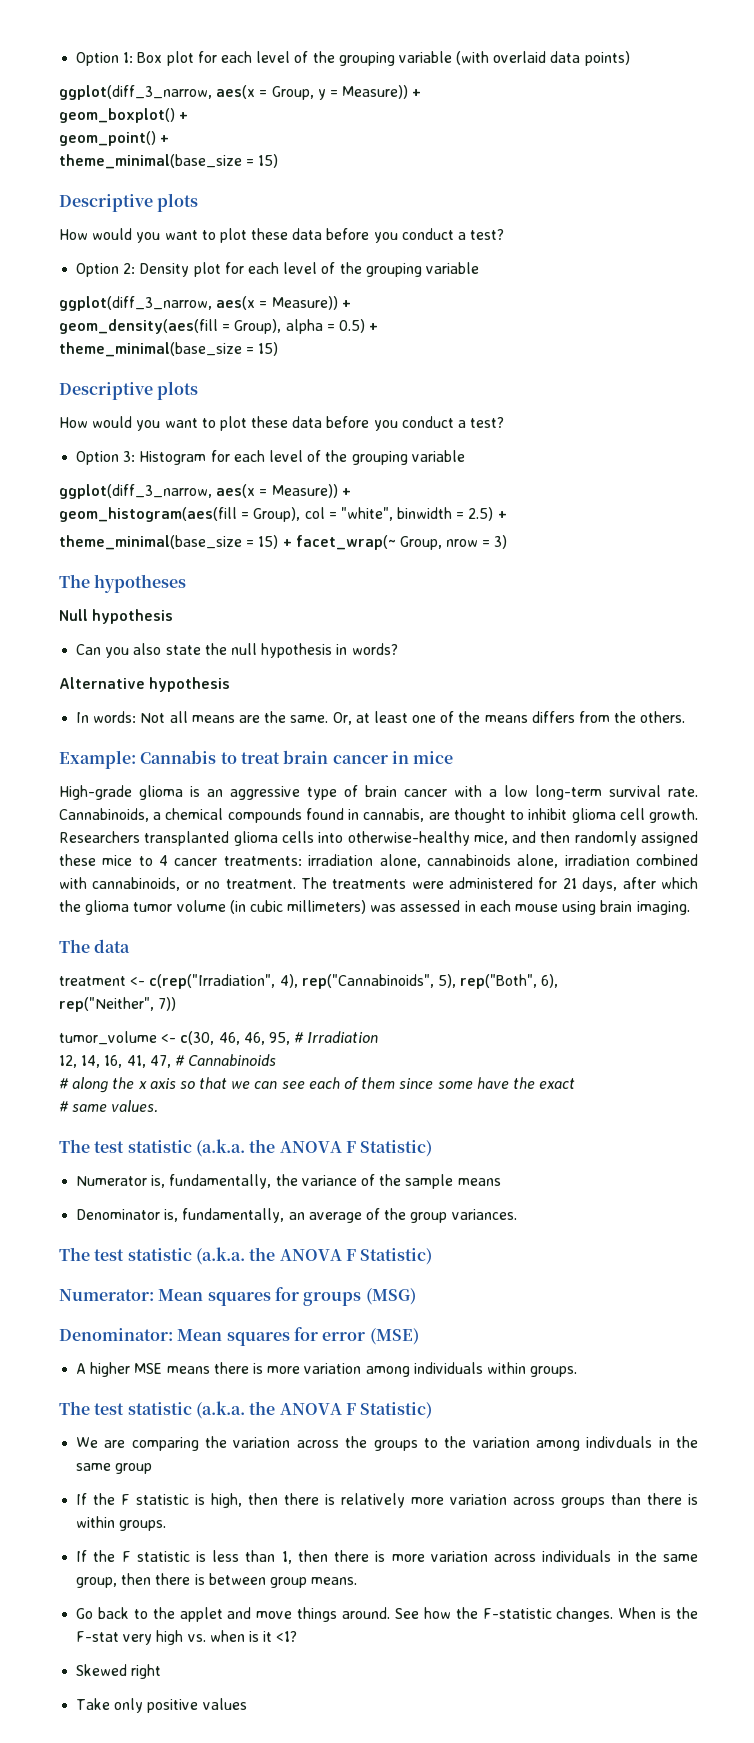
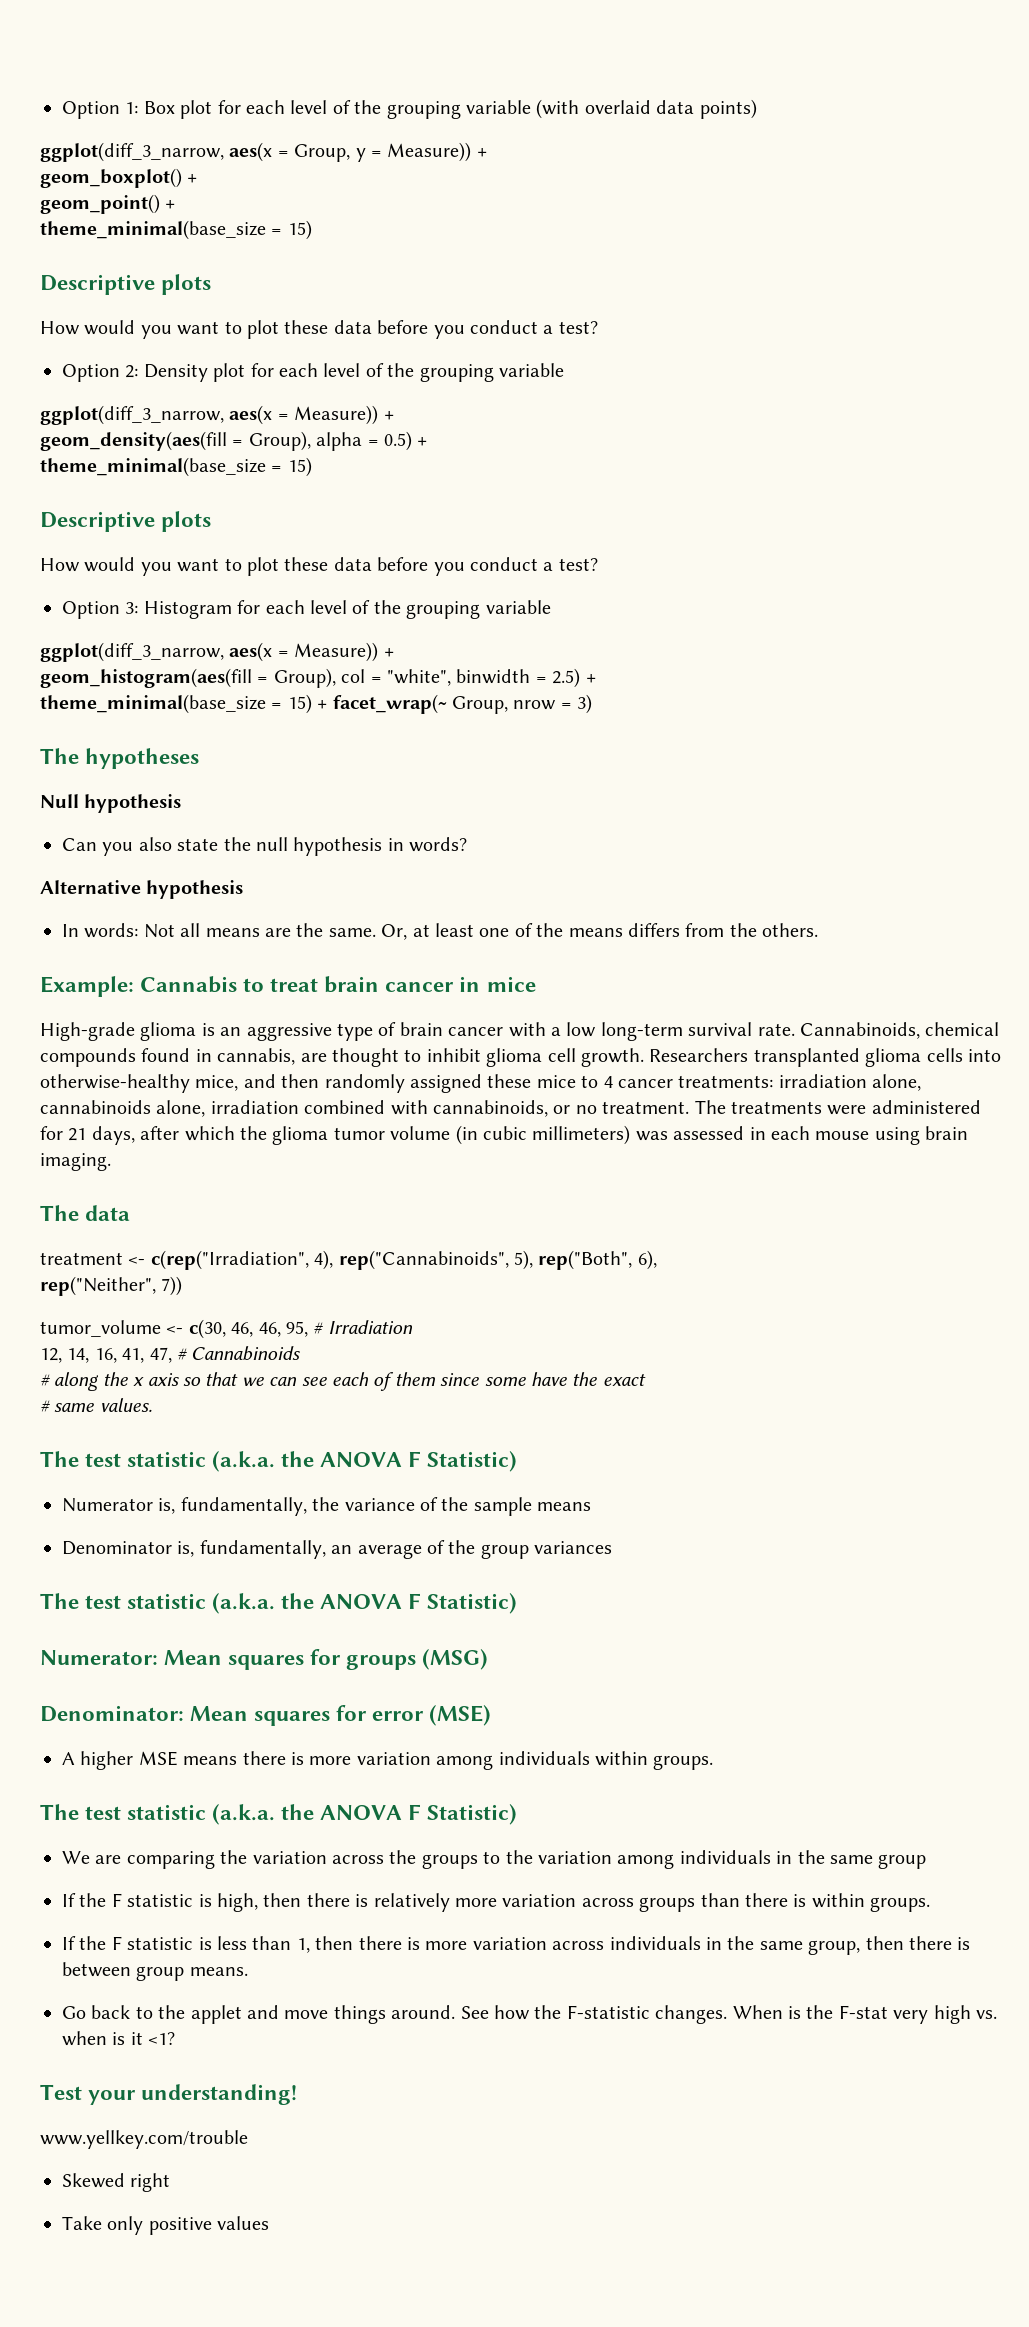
[153,812,162,820] a -> (920, 1030) none
[451,1209,517,1220] variances. -> [534,1541,613,1554] variances
[586,1436,653,1448] indivduals -> [679,1850,771,1864] individuals
(298, 1636) none -> [40,2084,298,2105] [40,2130,248,2149] // Test your understanding! // www.yellkey.com/trouble

